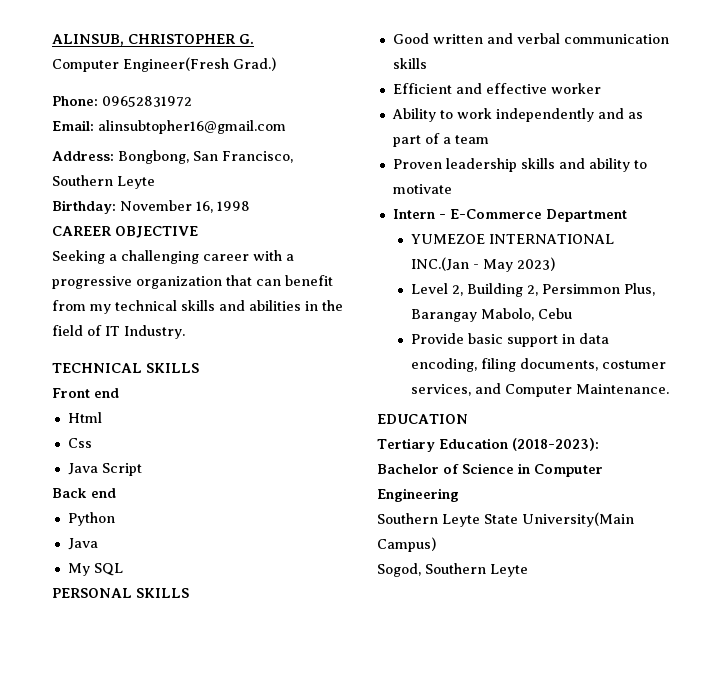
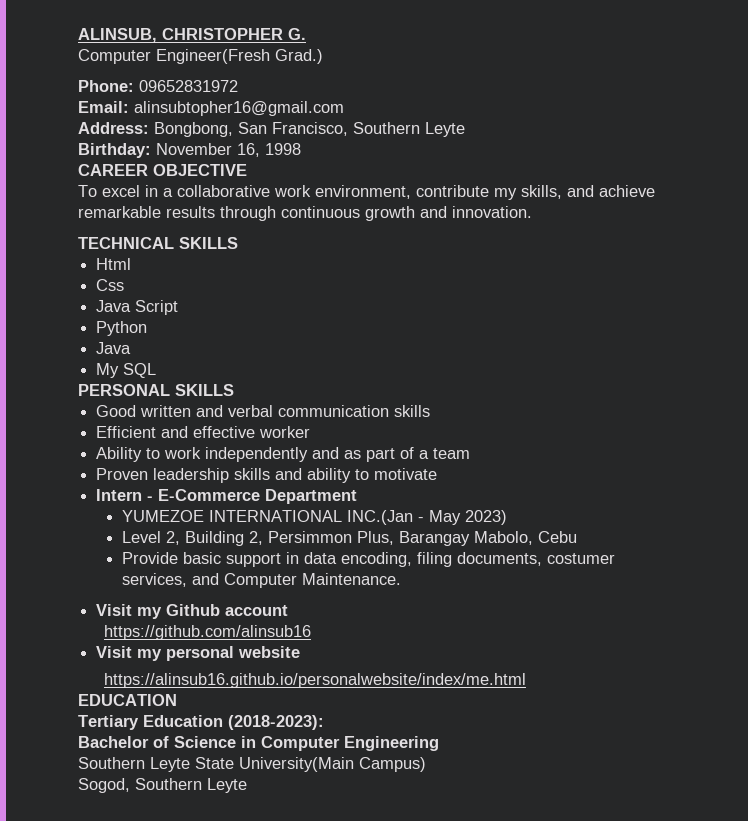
[52,250,294,264] [52,275,333,289] [52,300,343,314] [52,325,185,339] Seeking a challenging career with a progressive organization that can benefit from my technical skills and abilities in the field of IT Industry. -> [78,185,655,200] [78,206,532,221] To excel in a collaborative work environment, contribute my skills, and achieve remarkable results through continuous growth and innovation.
[52,388,119,398] // Front end -> (238, 243) none
[52,488,116,498] // Back end -> (179, 307) none
(670, 389) none -> [96,604,289,619] [103,625,311,640] [96,646,301,661] [103,673,526,688] // Visit my Github account // https://github.com/alinsub16 // Visit my personal website // https://alinsub16.github.io/personalwebsite/index/me.html

